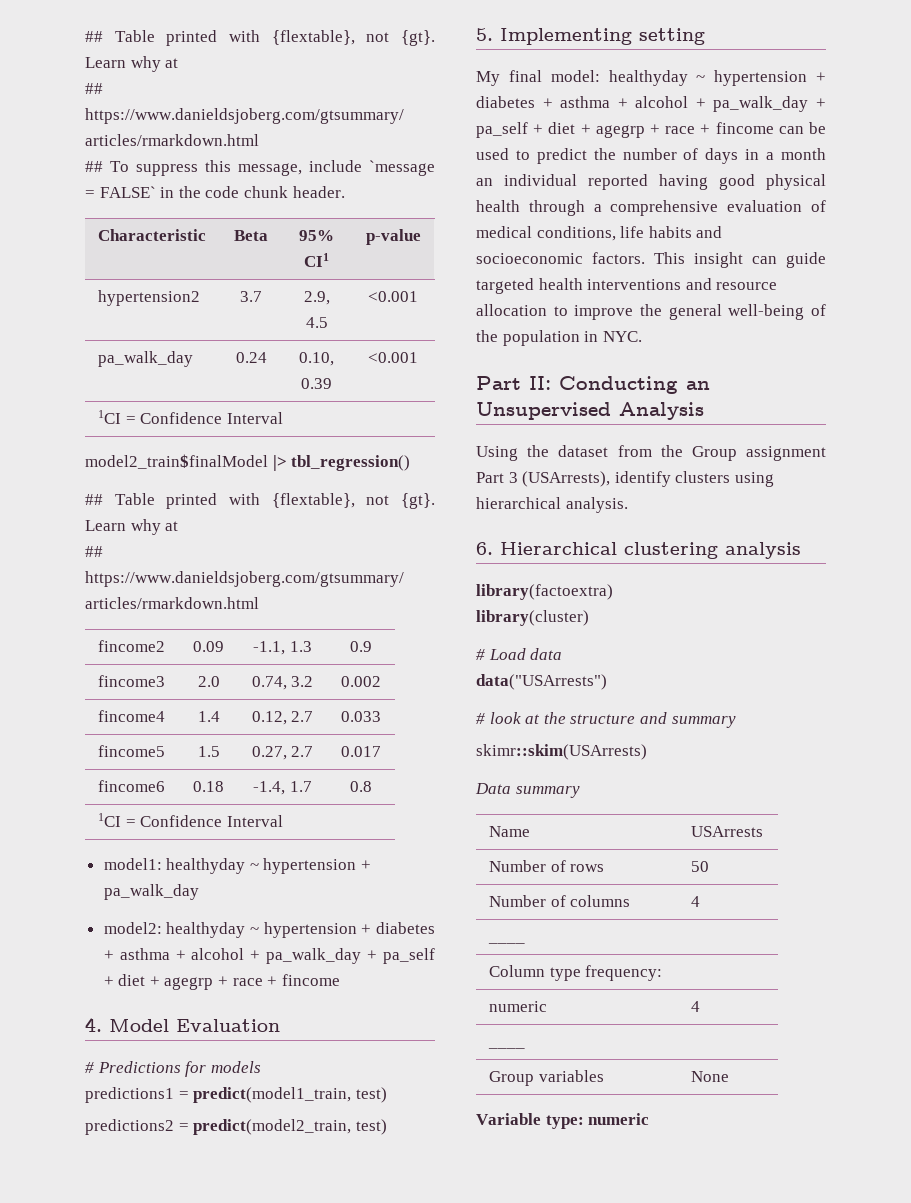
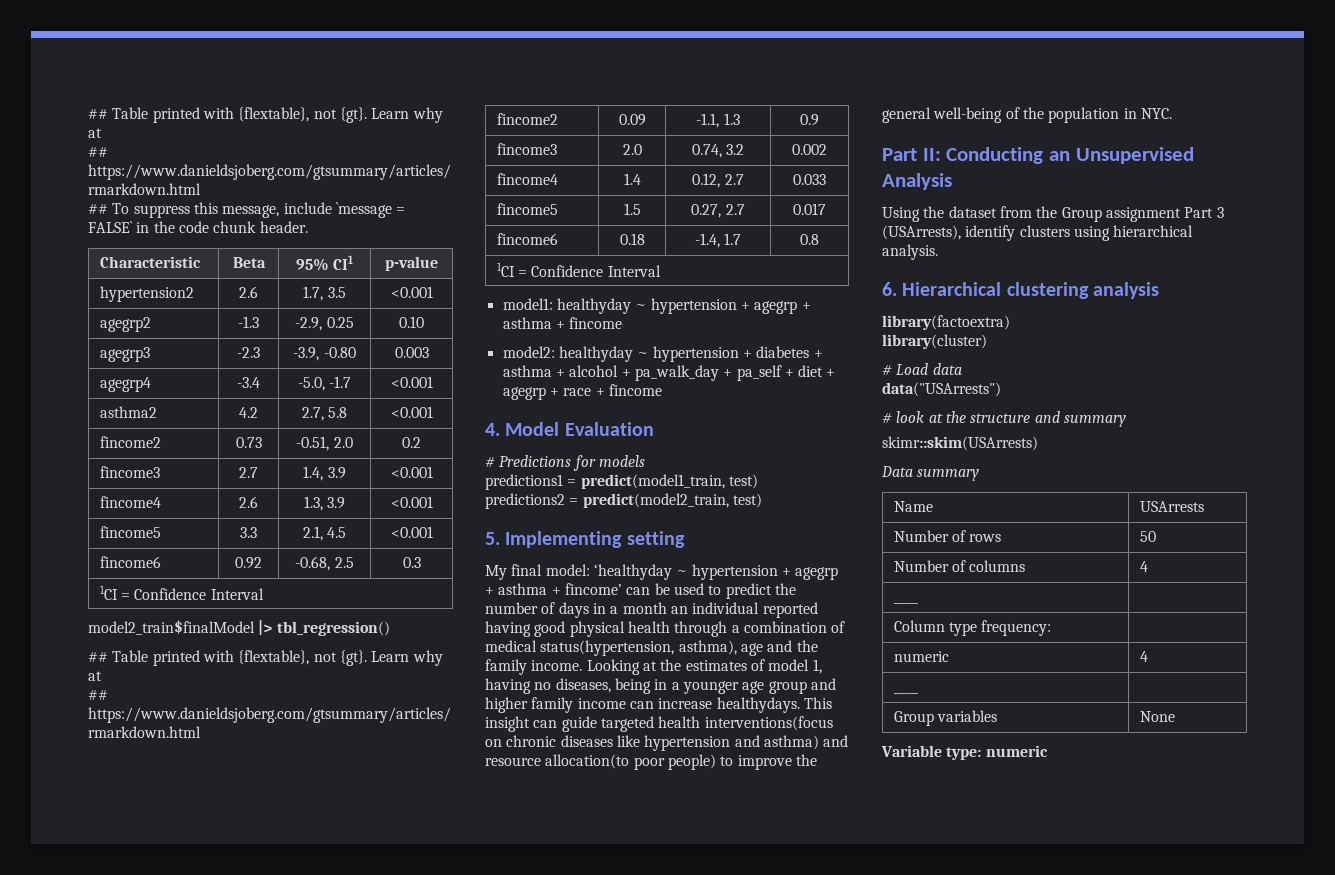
[240,291,262,302] [303,291,330,305] [305,317,328,328] [368,291,418,302] [98,351,194,367] [235,352,267,363] [299,352,334,366] [301,378,332,389] [368,352,418,363] 3.7 | 2.9, 4.5 | <0.001 // pa_walk_day | 0.24 | 0.10, 0.39 | <0.001 -> [239,286,258,298] [303,286,346,301] [390,286,433,298] [99,317,151,332] [238,316,259,328] [295,317,354,331] [399,316,424,328] [99,347,150,362] [237,347,260,358] [293,347,356,361] [394,347,429,358] [99,377,151,392] [237,377,260,388] [297,376,352,391] [390,376,433,388] [99,406,157,418] [239,407,258,418] [301,407,348,421] [390,406,433,418] [99,436,161,448] [235,437,262,448] [296,436,353,451] [402,437,421,448] [99,466,160,478] [239,467,258,478] [303,466,346,481] [390,466,433,478] [99,496,161,508] [239,496,258,508] [303,496,346,511] [390,496,433,508] [99,526,161,538] [240,527,257,538] [302,526,347,541] [390,526,433,538] [99,556,161,568] [235,557,262,569] [295,556,354,571] [402,557,421,568] 2.6 | 1.7, 3.5 | <0.001 // agegrp2 | -1.3 | -2.9, 0.25 | 0.10 // agegrp3 | -2.3 | -3.9, -0.80 | 0.003 // agegrp4 | -3.4 | -5.0, -1.7 | <0.001 // asthma2 | 4.2 | 2.7, 5.8 | <0.001 // fincome2 | 0.73 | -0.51, 2.0 | 0.2 // fincome3 | 2.7 | 1.4, 3.9 | <0.001 // fincome4 | 2.6 | 1.3, 3.9 | <0.001 // fincome5 | 3.3 | 2.1, 4.5 | <0.001 // fincome6 | 0.92 | -0.68, 2.5 | 0.3
[103,884,199,900] pa_walk_day -> [754,301,811,314] [502,317,623,329] agegrp + asthma + fincome
[608,70,826,86] [476,96,826,112] [476,122,774,138] healthyday ~ hypertension + diabetes + asthma + alcohol + pa_walk_day + pa_self + diet + agegrp + race + fincome -> [593,564,839,580] [485,583,622,595] ‘healthyday ~ hypertension + agegrp + asthma + fincome’
[610,200,826,216] [476,226,723,241] [476,252,645,264] comprehensive evaluation of medical conditions, life habits and socioeconomic factors. -> [743,621,846,633] [485,640,818,656] [485,659,822,675] [485,678,836,694] [485,697,800,713] combination of medical status(hypertension, asthma), age and the family income. Looking at the estimates of model 1, having no diseases, being in a younger age group and higher family income can increase healthydays.
[587,278,778,290] [476,304,547,316] interventions and resource allocation -> [704,716,833,731] [485,735,849,751] [485,754,716,770] interventions(focus on chronic diseases like hypertension and asthma) and resource allocation(to poor people)

